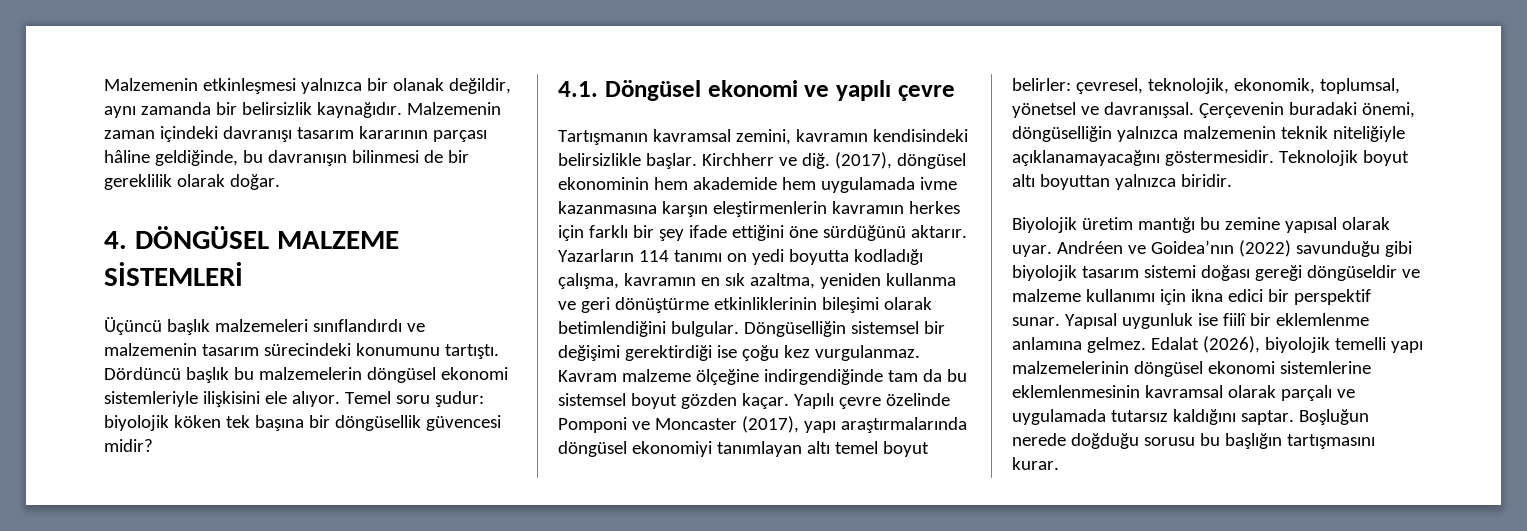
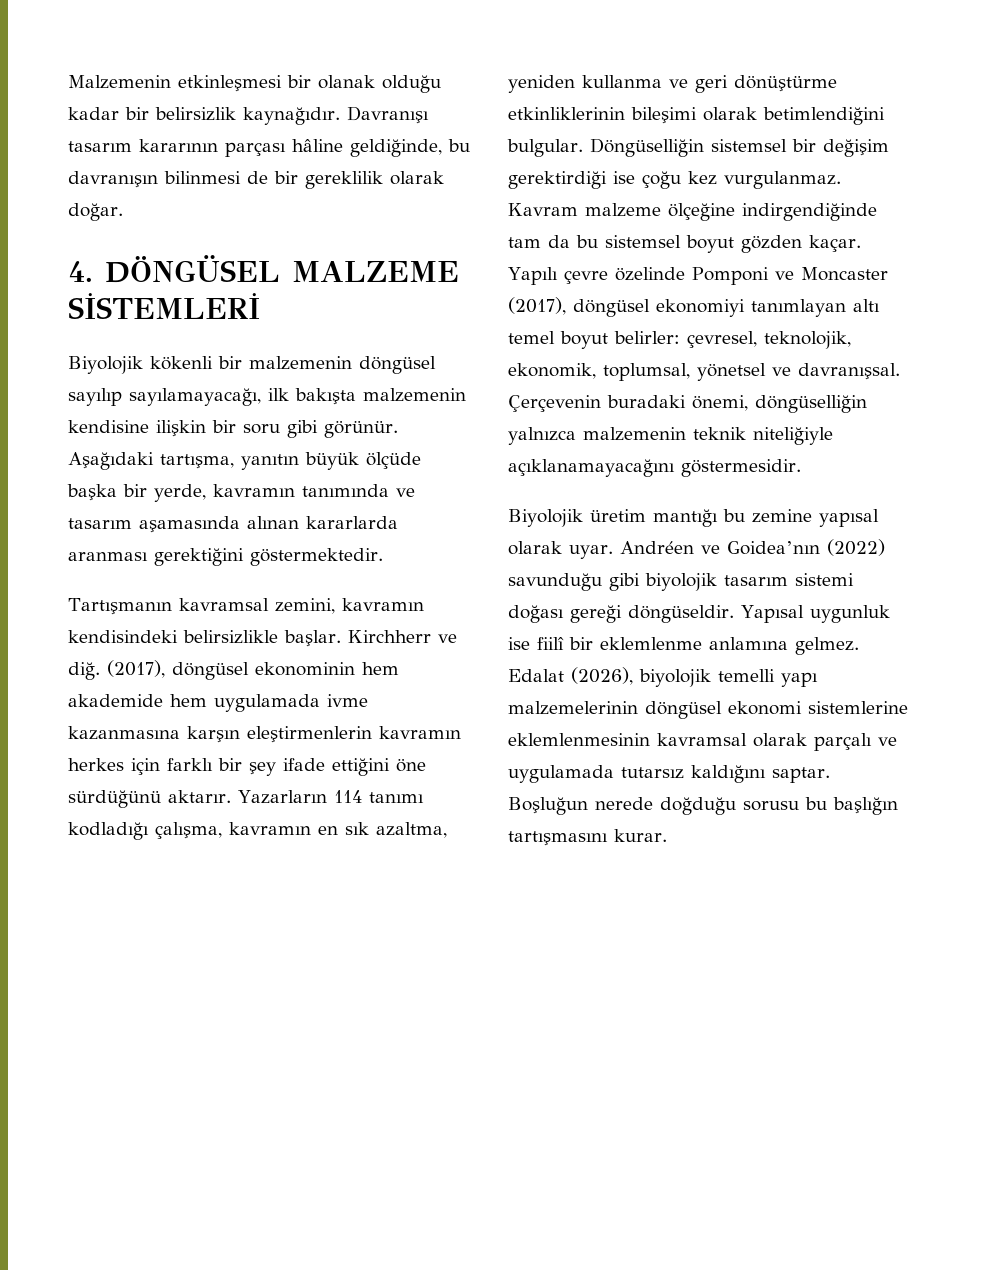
[300,78,362,94] yalnızca -> (282, 83) none
[448,78,511,94] [104,102,501,118] [104,126,292,142] değildir, aynı zamanda bir belirsizlik kaynağıdır. Malzemenin zaman içindeki davranışı -> [382,75,441,93] [68,106,429,125] olduğu kadar bir belirsizlik kaynağıdır. Davranışı
[104,317,425,335] [104,343,499,359] [104,367,508,383] [104,391,484,407] [104,415,501,431] [104,439,153,452] [558,80,955,101] Üçüncü başlık malzemeleri sınıflandırdı ve malzemenin tasarım sürecindeki konumunu tartıştı. Dördüncü başlık bu malzemelerin döngüsel ekonomi sistemleriyle ilişkisini ele alıyor. Temel soru şudur: biyolojik köken tek başına bir döngüsellik güvencesi midir? // 4.1. Döngüsel ekonomi ve yapılı çevre -> [68,356,436,374] [68,388,466,406] [68,420,398,438] [68,452,421,470] [67,484,415,502] [68,516,398,533] [68,548,383,566] Biyolojik kökenli bir malzemenin döngüsel sayılıp sayılamayacağı, ilk bakışta malzemenin kendisine ilişkin bir soru gibi görünür. Aşağıdaki tartışma, yanıtın büyük ölçüde başka bir yerde, kavramın tanımında ve tasarım aşamasında alınan kararlarda aranması gerektiğini göstermektedir.
[726,249,849,265] on yedi boyutta -> (424, 797) none
[558,345,620,361] değişimi -> [822,139,889,157] değişim
[803,417,967,433] yapı araştırmalarında -> (566, 306) none
[1278,150,1409,166] [1012,174,1232,190] Teknolojik boyut altı boyuttan yalnızca biridir. -> (801, 468) none
[1306,265,1420,281] [1012,289,1371,305] [1012,317,1060,326] döngüseldir ve malzeme kullanımı için ikna edici bir perspektif sunar. -> [628,605,734,623] döngüseldir.

